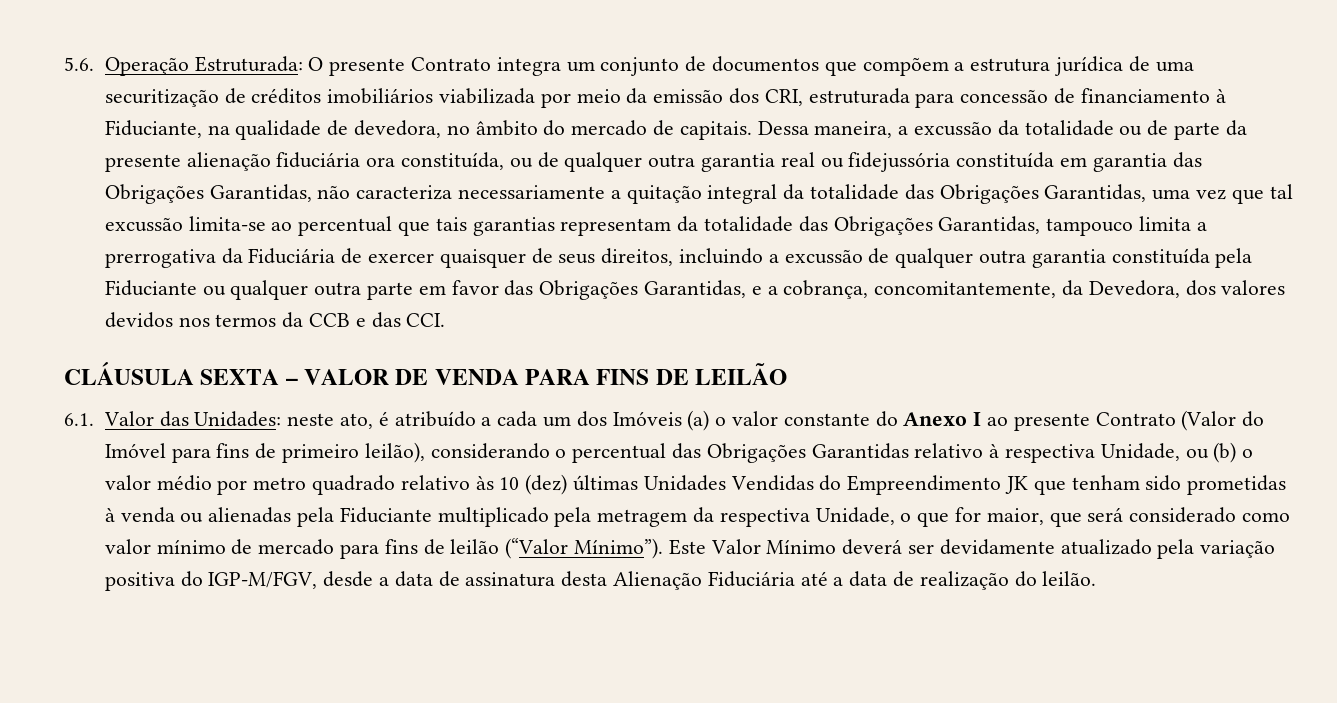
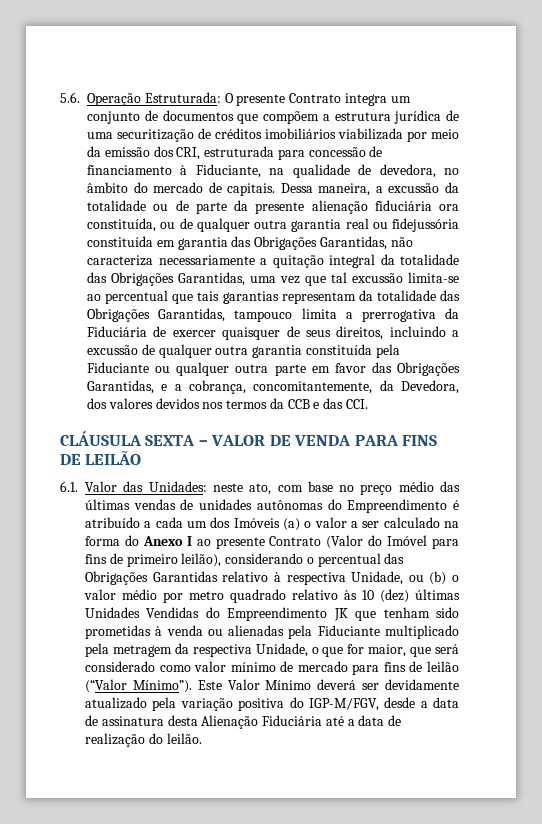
(373, 421) none -> [277,481,461,495] [85,499,448,513] com base no preço médio das últimas vendas de unidades autônomas do Empreendimento
[783,413,870,426] constante -> [351,517,459,528] [85,536,120,546] a ser calculado na forma

